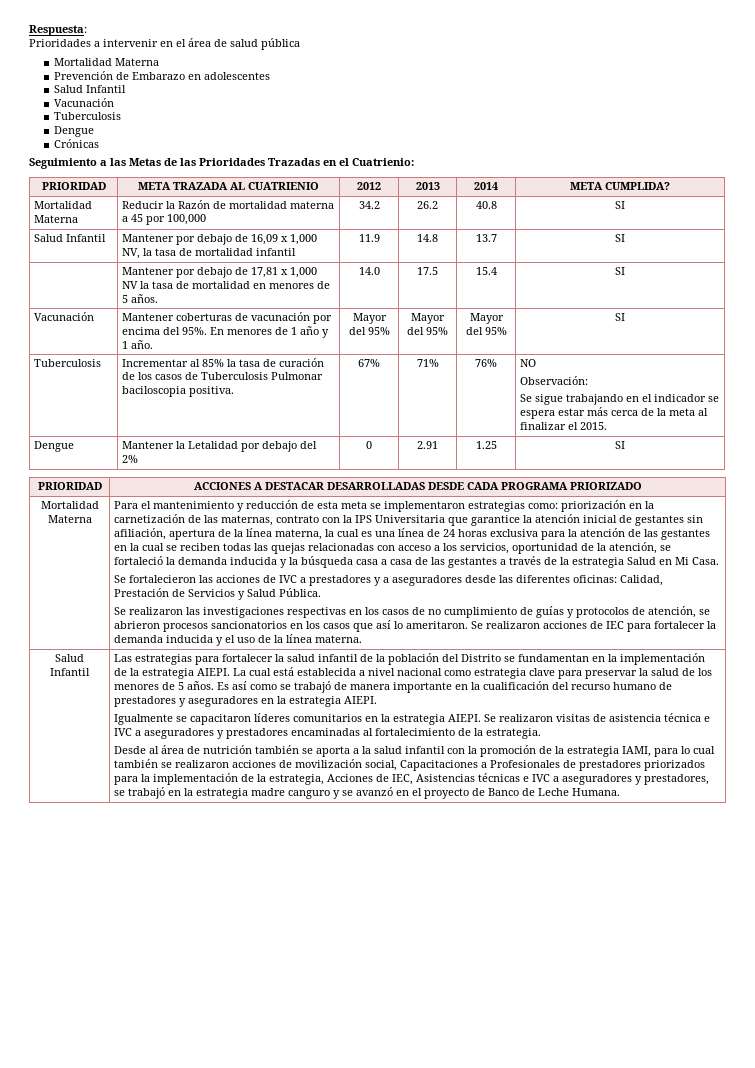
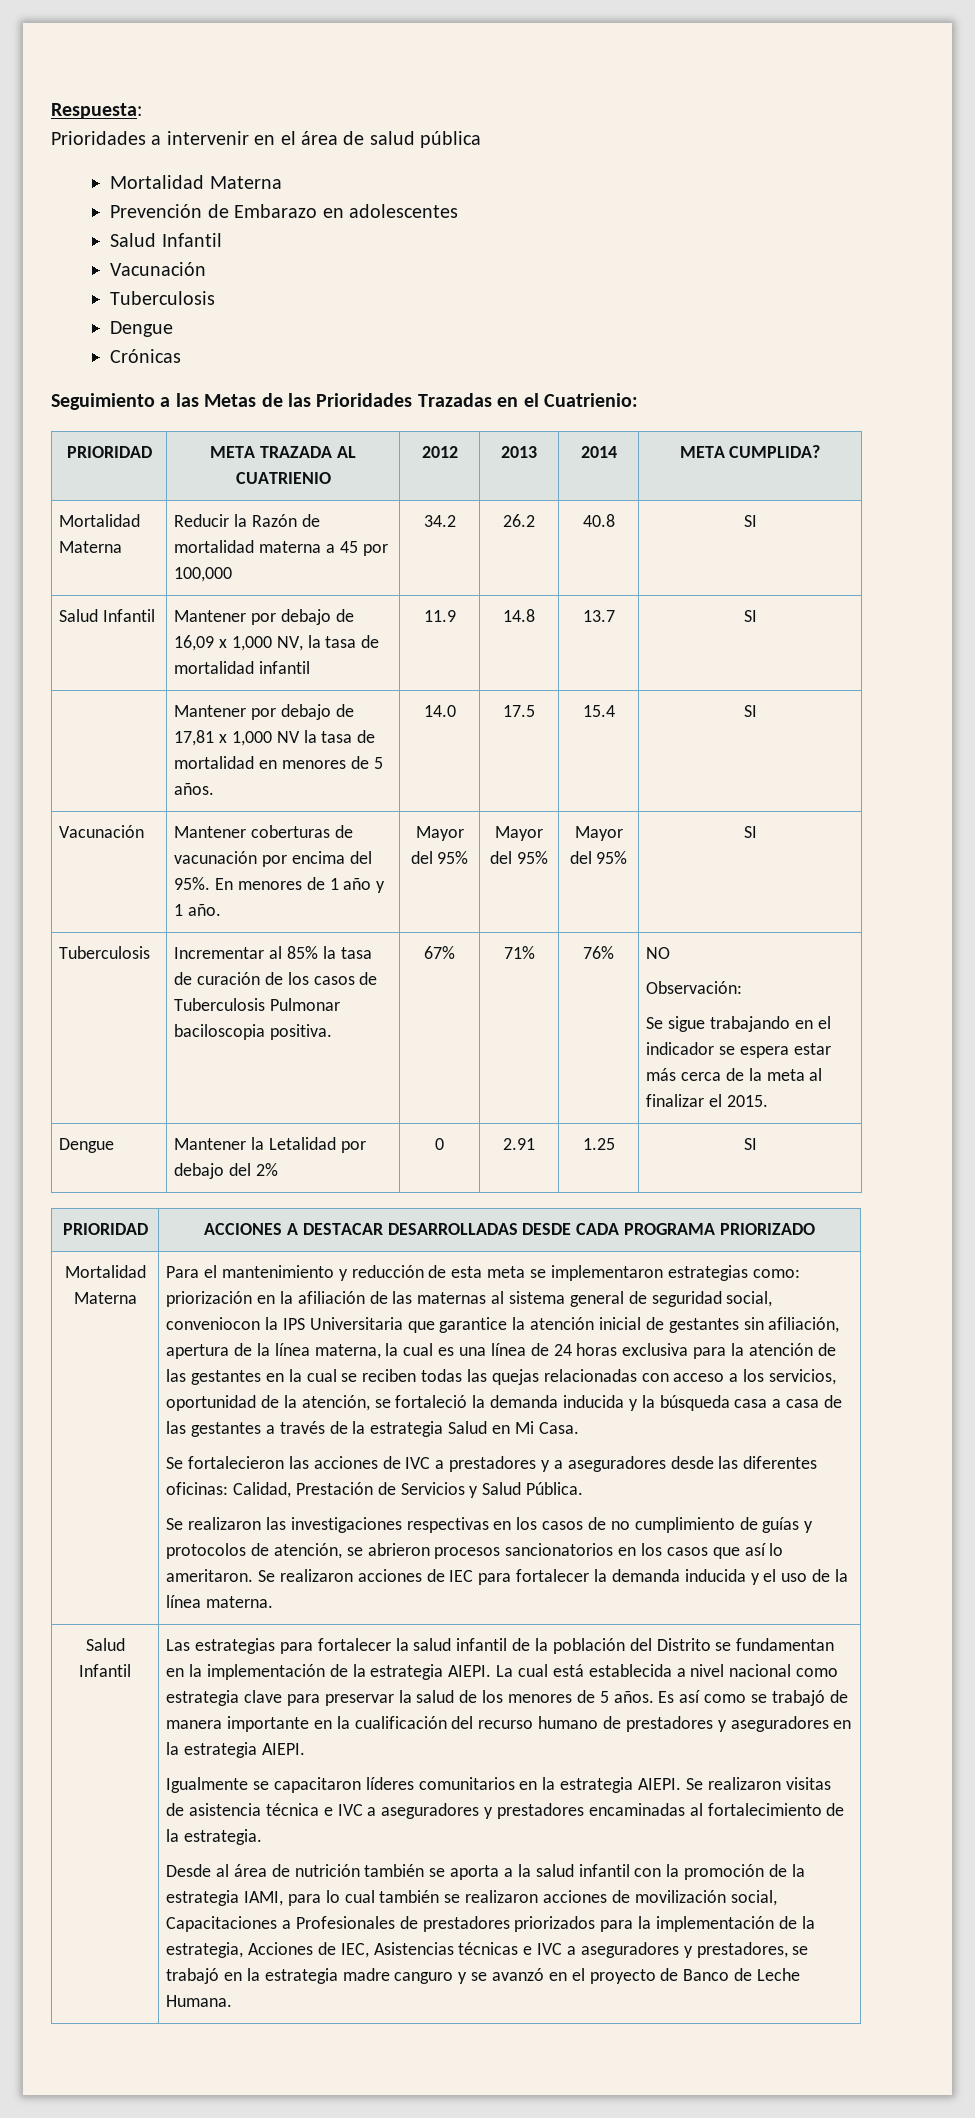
[114,514,341,526] carnetización de las maternas, contrato con -> [297,1291,773,1307] [166,1317,261,1330] afiliación de las maternas al sistema general de seguridad social, conveniocon

